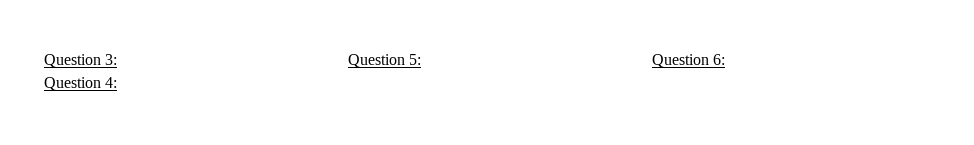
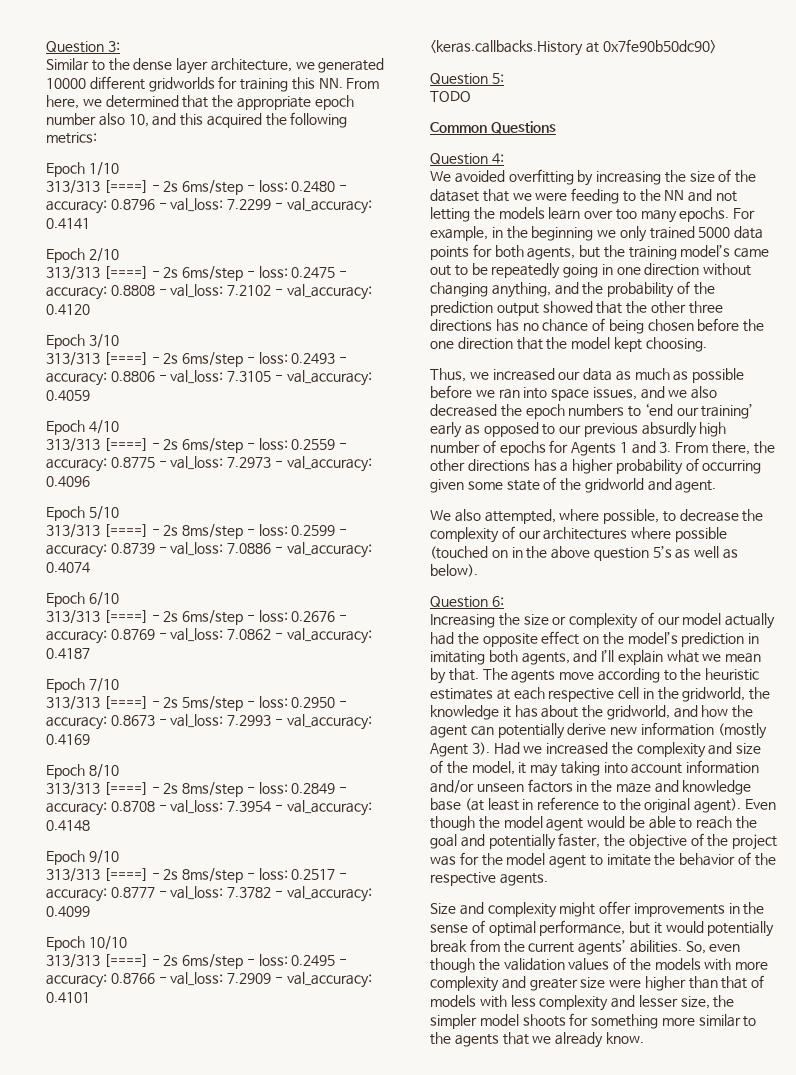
[44,77,118,91] [348,54,422,68] [652,54,726,68] Question 4: // Question 5: // Question 6: -> [46,58,385,74] [46,76,380,92] [46,95,354,110] [46,112,348,128] [46,132,97,144] [46,162,119,177] [46,180,348,195] [46,198,372,214] [46,218,90,229] [46,248,119,263] [46,266,348,281] [46,284,372,300] [46,304,90,315] [46,334,119,349] [46,352,348,367] [46,370,372,386] [46,390,90,401] [46,420,119,435] [46,438,348,453] [46,456,372,472] [46,476,90,487] [46,506,119,521] [46,524,348,539] [46,542,372,558] [46,562,90,573] [46,592,119,607] [46,610,348,625] [46,628,372,644] [46,648,90,659] [46,678,119,693] [46,696,348,711] [46,714,372,730] [46,734,90,745] [46,764,119,779] [46,782,348,797] [46,800,372,816] [46,820,90,831] [46,850,119,865] [46,868,348,883] [46,886,372,902] [46,906,90,917] [46,936,127,951] [46,954,348,969] [46,972,372,988] [46,992,90,1003] [430,39,716,56] [430,73,504,85] [430,91,471,102] [430,121,556,134] [430,153,504,165] [430,169,757,186] [430,188,738,204] [430,207,756,223] [430,226,764,242] [430,244,770,260] [430,263,752,279] [430,281,715,298] [430,301,723,316] [430,318,765,334] [430,337,707,352] [430,368,745,383] [430,385,718,401] [430,403,754,419] [430,422,727,438] [430,440,775,456] [430,458,762,475] [430,477,717,493] [430,509,764,524] [430,526,727,543] [430,545,739,561] [430,564,478,577] [430,596,504,608] [430,612,776,629] [430,631,760,647] [430,649,762,665] [430,668,760,684] [430,687,771,702] [430,705,754,720] [430,722,767,739] [430,742,762,758] [430,760,760,777] [430,779,752,795] [430,797,777,813] [430,816,758,831] [430,833,778,850] [430,852,776,868] [430,872,548,886] [430,901,765,918] [430,920,775,937] [430,939,741,955] [430,957,769,973] [430,975,765,992] [430,995,735,1011] [430,1013,757,1029] [430,1032,644,1048] Similar to the dense layer architecture, we generated 10000 different gridworlds for training this NN. From here, we determined that the appropriate epoch number also 10, and this acquired the following metrics: // Epoch 1/10 // 313/313 [====] - 2s 6ms/step - loss: 0.2480 - accuracy: 0.8796 - val_loss: 7.2299 - val_accuracy: 0.4141 // Epoch 2/10 // 313/313 [====] - 2s 6ms/step - loss: 0.2475 - accuracy: 0.8808 - val_loss: 7.2102 - val_accuracy: 0.4120 // Epoch 3/10 // 313/313 [====] - 2s 6ms/step - loss: 0.2493 - accuracy: 0.8806 - val_loss: 7.3105 - val_accuracy: 0.4059 // Epoch 4/10 // 313/313 [====] - 2s 6ms/step - loss: 0.2559 - accuracy: 0.8775 - val_loss: 7.2973 - val_accuracy: 0.4096 // Epoch 5/10 // 313/313 [====] - 2s 8ms/step - loss: 0.2599 - accuracy: 0.8739 - val_loss: 7.0886 - val_accuracy: 0.4074 // Epoch 6/10 // 313/313 [====] - 2s 6ms/step - loss: 0.2676 - accuracy: 0.8769 - val_loss: 7.0862 - val_accuracy: 0.4187 // Epoch 7/10 // 313/313 [====] - 2s 5ms/step - loss: 0.2950 - accuracy: 0.8673 - val_loss: 7.2993 - val_accuracy: 0.4169 // Epoch 8/10 // 313/313 [====] - 2s 8ms/step - loss: 0.2849 - accuracy: 0.8708 - val_loss: 7.3954 - val_accuracy: 0.4148 // Epoch 9/10 // 313/313 [====] - 2s 8ms/step - loss: 0.2517 - accuracy: 0.8777 - val_loss: 7.3782 - val_accuracy: 0.4099 // Epoch 10/10 // 313/313 [====] - 2s 6ms/step - loss: 0.2495 - accuracy: 0.8766 - val_loss: 7.2909 - val_accuracy: 0.4101 // <keras.callbacks.History at 0x7fe90b50dc90> // Question 5: // TODO // Common Questions // Question 4: // We avoided overfitting by increasing the size of the dataset that we were feeding to the NN and not letting the models learn over too many epochs. For example, in the beginning we only trained 5000 data points for both agents, but the training model’s came out to be repeatedly going in one direction without changing anything, and the probability of the prediction output showed that the other three directions has no chance of being chosen before the one direction that the model kept choosing. // Thus, we increased our data as much as possible before we ran into space issues, and we also decreased the epoch numbers to ‘end our training’ early as opposed to our previous absurdly high number of epochs for Agents 1 and 3. From there, the other directions has a higher probability of occurring given some state of the gridworld and agent. // We also attempted, where possible, to decrease the complexity of our architectures where possible (touched on in the above question 5’s as well as below). // Question 6: // Increasing the size or complexity of our model actually had the opposite effect on the model’s prediction in imitating both agents, and I’ll explain what we mean by that. The agents move according to the heuristic estimates at each respective cell in the gridworld, the knowledge it has about the gridworld, and how the agent can potentially derive new information (mostly Agent 3). Had we increased the complexity and size of the model, it may taking into account information and/or unseen factors in the maze and knowledge base (at least in reference to the original agent). Even though the model agent would be able to reach the goal and potentially faster, the objective of the project was for the model agent to imitate the behavior of the respective agents. // Size and complexity might offer improvements in the sense of optimal performance, but it would potentially break from the current agents’ abilities. So, even though the validation values of the models with more complexity and greater size were higher than that of models with less complexity and lesser size, the simpler model shoots for something more similar to the agents that we already know.

